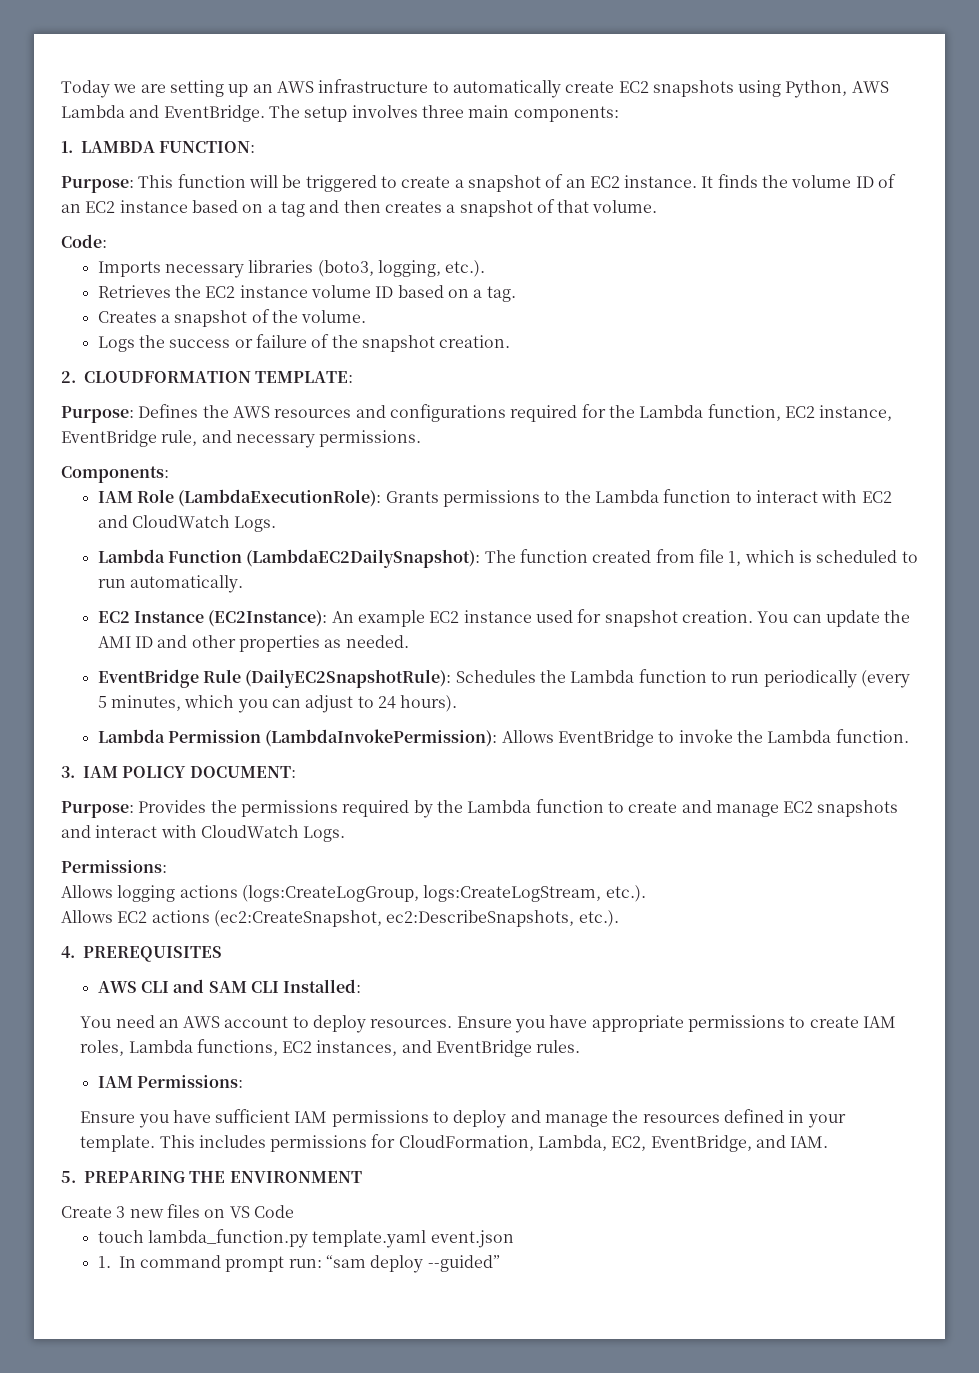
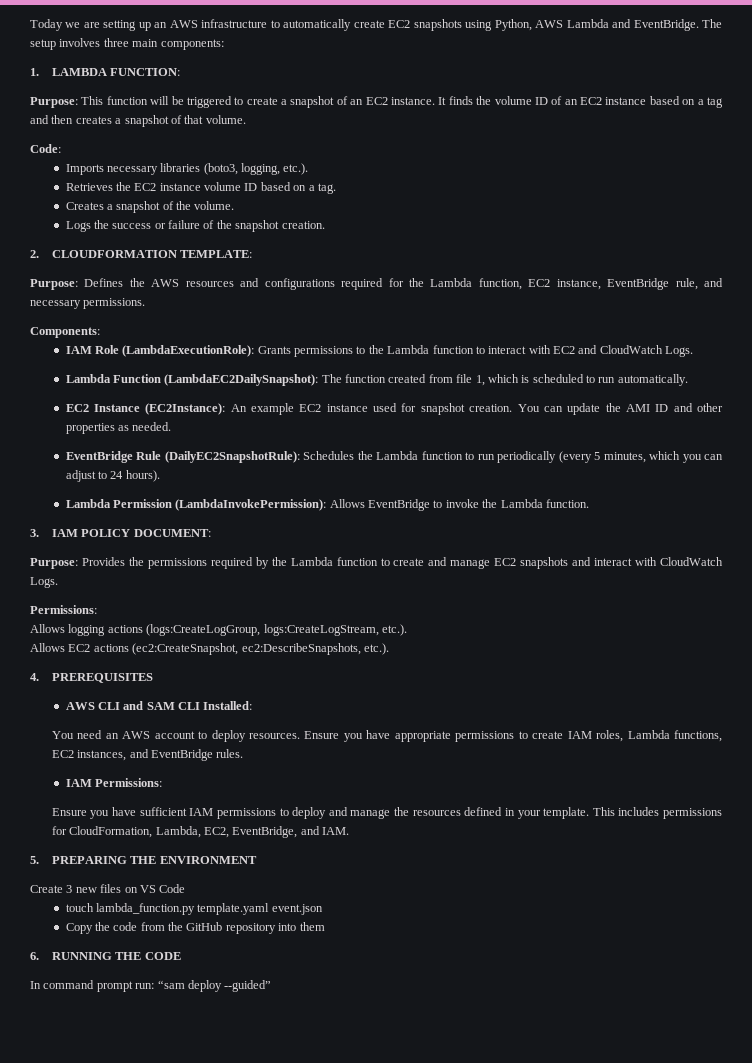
[97,1256,111,1268] 1. -> [65,922,325,934] [30,952,181,960] Copy the code from the GitHub repository into them // 6. RUNNING THE CODE //

